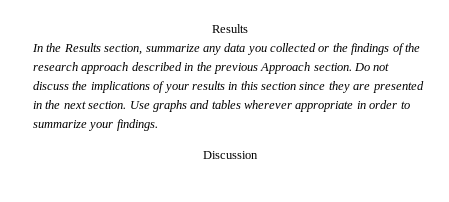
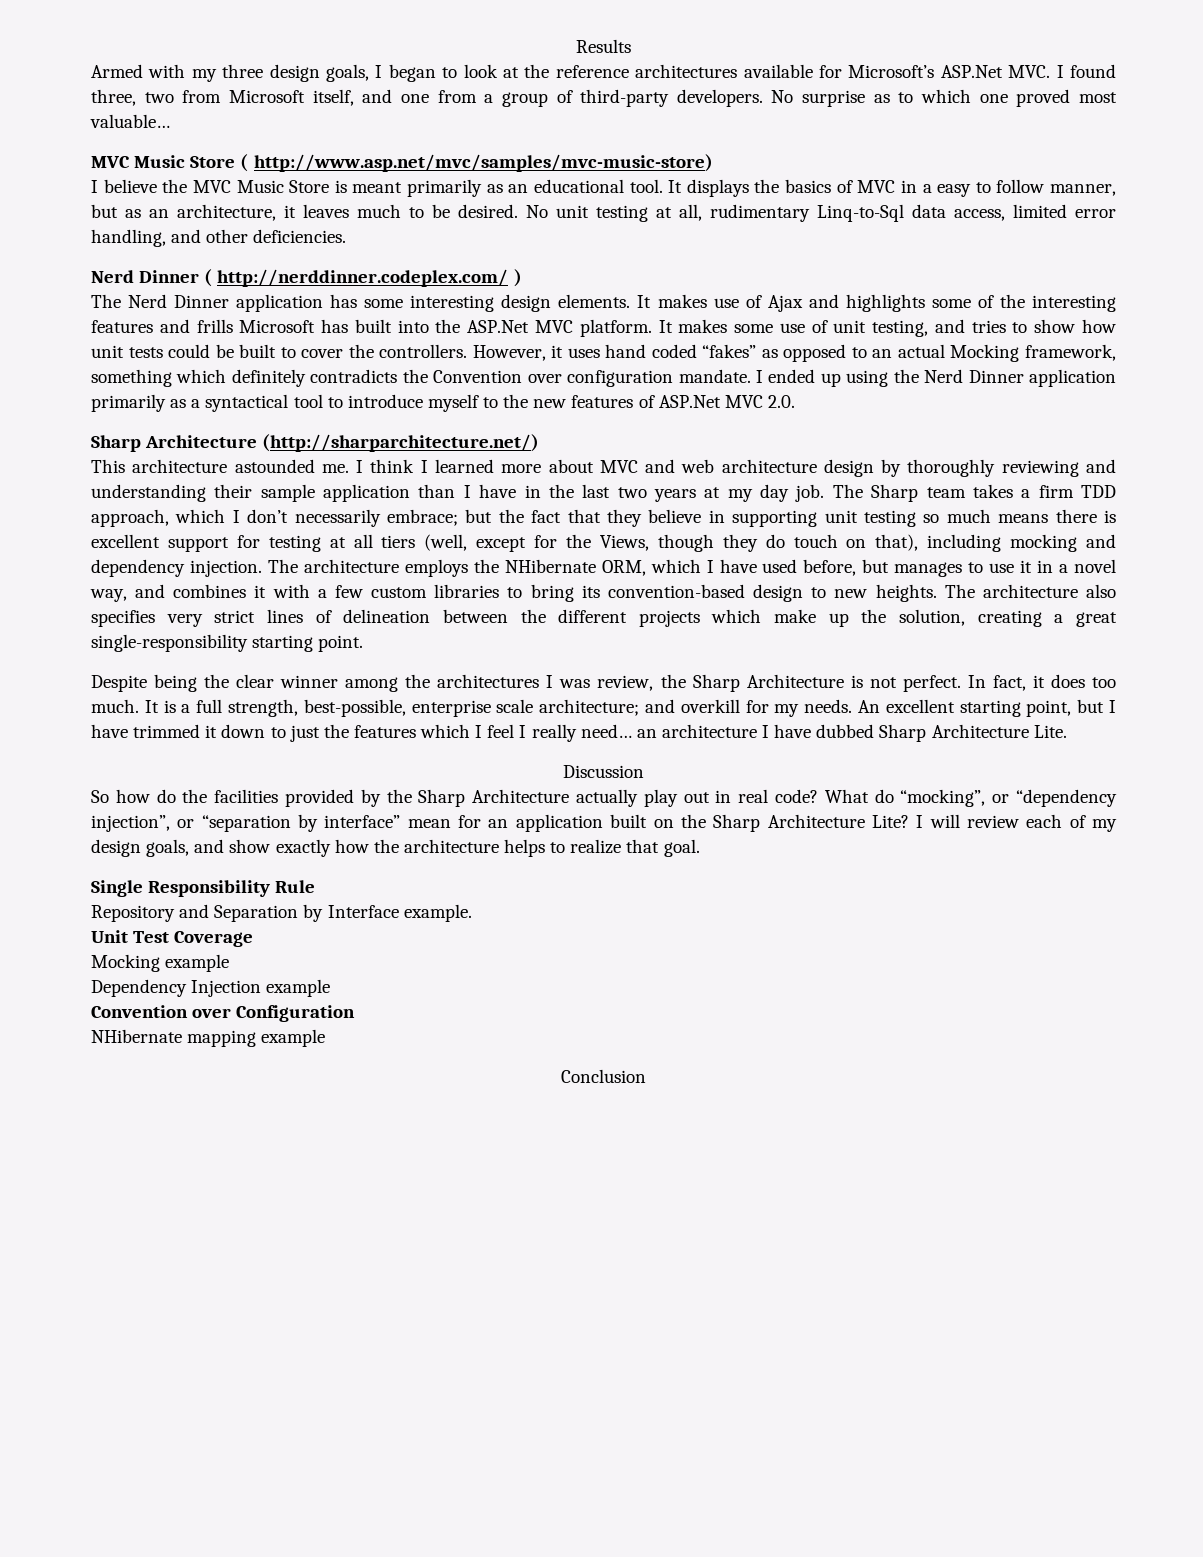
[32,43,420,55] [33,62,390,74] [33,81,424,93] [33,100,410,112] [33,119,158,131] [202,151,258,159] In the Results section, summarize any data you collected or the findings of the research approach described in the previous Approach section. Do not discuss the implications of your results in this section since they are presented in the next section. Use graphs and tables wherever appropriate in order to summarize your findings. // Discussion -> [91,64,1116,82] [91,89,1117,107] [90,114,170,128] [91,154,713,172] [91,179,1116,197] [91,204,1116,222] [91,229,347,247] [91,269,522,287] [91,294,1117,312] [91,319,1116,337] [91,344,1116,362] [91,369,1116,387] [91,394,795,412] [91,434,540,452] [91,459,1117,477] [91,484,1117,502] [91,509,1116,527] [91,534,1116,552] [91,559,1117,577] [90,584,1116,602] [91,609,1117,627] [91,634,364,652] [91,674,1116,692] [91,699,1116,717] [91,724,1067,742] [563,765,644,778] [91,789,1117,807] [91,814,1118,832] [91,839,700,857] [91,880,316,897] [91,904,472,922] [91,930,254,947] [91,954,230,972] [91,979,331,997] [91,1005,356,1022] [91,1029,326,1047] [561,1069,646,1083] Armed with my three design goals, I began to look at the reference architectures available for Microsoft’s ASP.Net MVC. I found three, two from Microsoft itself, and one from a group of third-party developers. No surprise as to which one proved most valuable… // MVC Music Store ( http://www.asp.net/mvc/samples/mvc-music-store) // I believe the MVC Music Store is meant primarily as an educational tool. It displays the basics of MVC in a easy to follow manner, but as an architecture, it leaves much to be desired. No unit testing at all, rudimentary Linq-to-Sql data access, limited error handling, and other deficiencies. // Nerd Dinner ( http://nerddinner.codeplex.com/ ) // The Nerd Dinner application has some interesting design elements. It makes use of Ajax and highlights some of the interesting features and frills Microsoft has built into the ASP.Net MVC platform. It makes some use of unit testing, and tries to show how unit tests could be built to cover the controllers. However, it uses hand coded “fakes” as opposed to an actual Mocking framework, something which definitely contradicts the Convention over configuration mandate. I ended up using the Nerd Dinner application primarily as a syntactical tool to introduce myself to the new features of ASP.Net MVC 2.0. // Sharp Architecture (http://sharparchitecture.net/) // This architecture astounded me. I think I learned more about MVC and web architecture design by thoroughly reviewing and understanding their sample application than I have in the last two years at my day job. The Sharp team takes a firm TDD approach, which I don’t necessarily embrace; but the fact that they believe in supporting unit testing so much means there is excellent support for testing at all tiers (well, except for the Views, though they do touch on that), including mocking and dependency injection. The architecture employs the NHibernate ORM, which I have used before, but manages to use it in a novel way, and combines it with a few custom libraries to bring its convention-based design to new heights. The architecture also specifies very strict lines of delineation between the different projects which make up the solution, creating a great single-responsibility starting point. // Despite being the clear winner among the architectures I was review, the Sharp Architecture is not perfect. In fact, it does too much. It is a full strength, best-possible, enterprise scale architecture; and overkill for my needs. An excellent starting point, but I have trimmed it down to just the features which I feel I really need… an architecture I have dubbed Sharp Architecture Lite. // Discussion // So how do the facilities provided by the Sharp Architecture actually play out in real code? What do “mocking”, or “dependency injection”, or “separation by interface” mean for an application built on the Sharp Architecture Lite? I will review each of my design goals, and show exactly how the architecture helps to realize that goal. // Single Responsibility Rule // Repository and Separation by Interface example. // Unit Test Coverage // Mocking example // Dependency Injection example // Convention over Configuration // NHibernate mapping example // Conclusion

